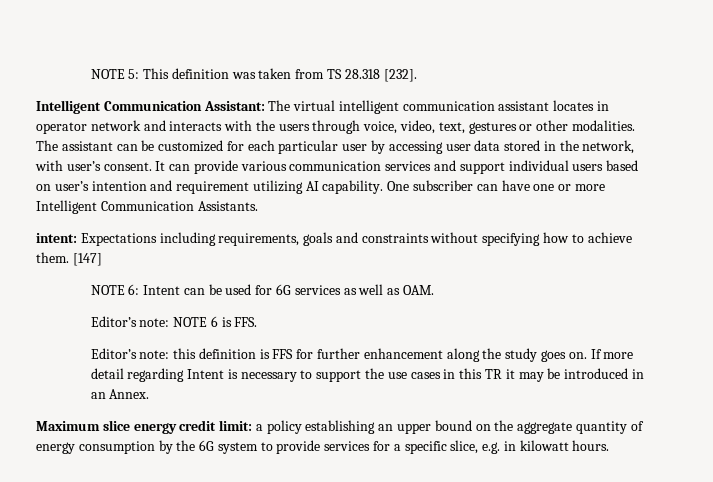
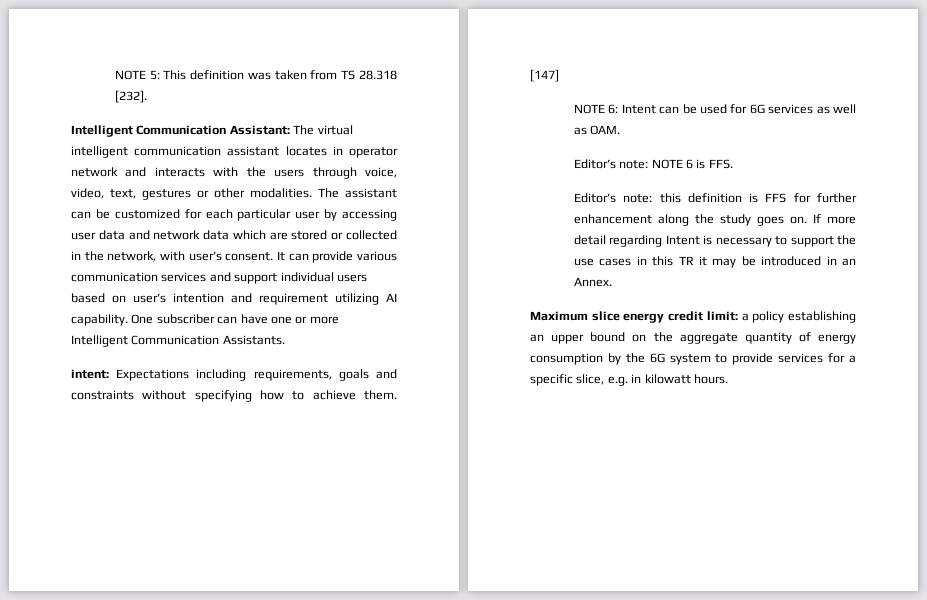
[504,140,541,151] stored -> [128,230,397,240] and network data which are stored or collected

